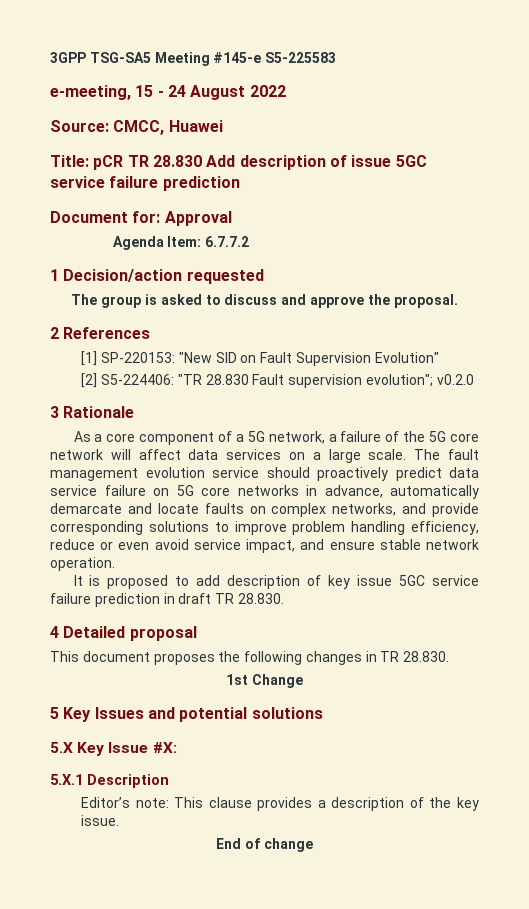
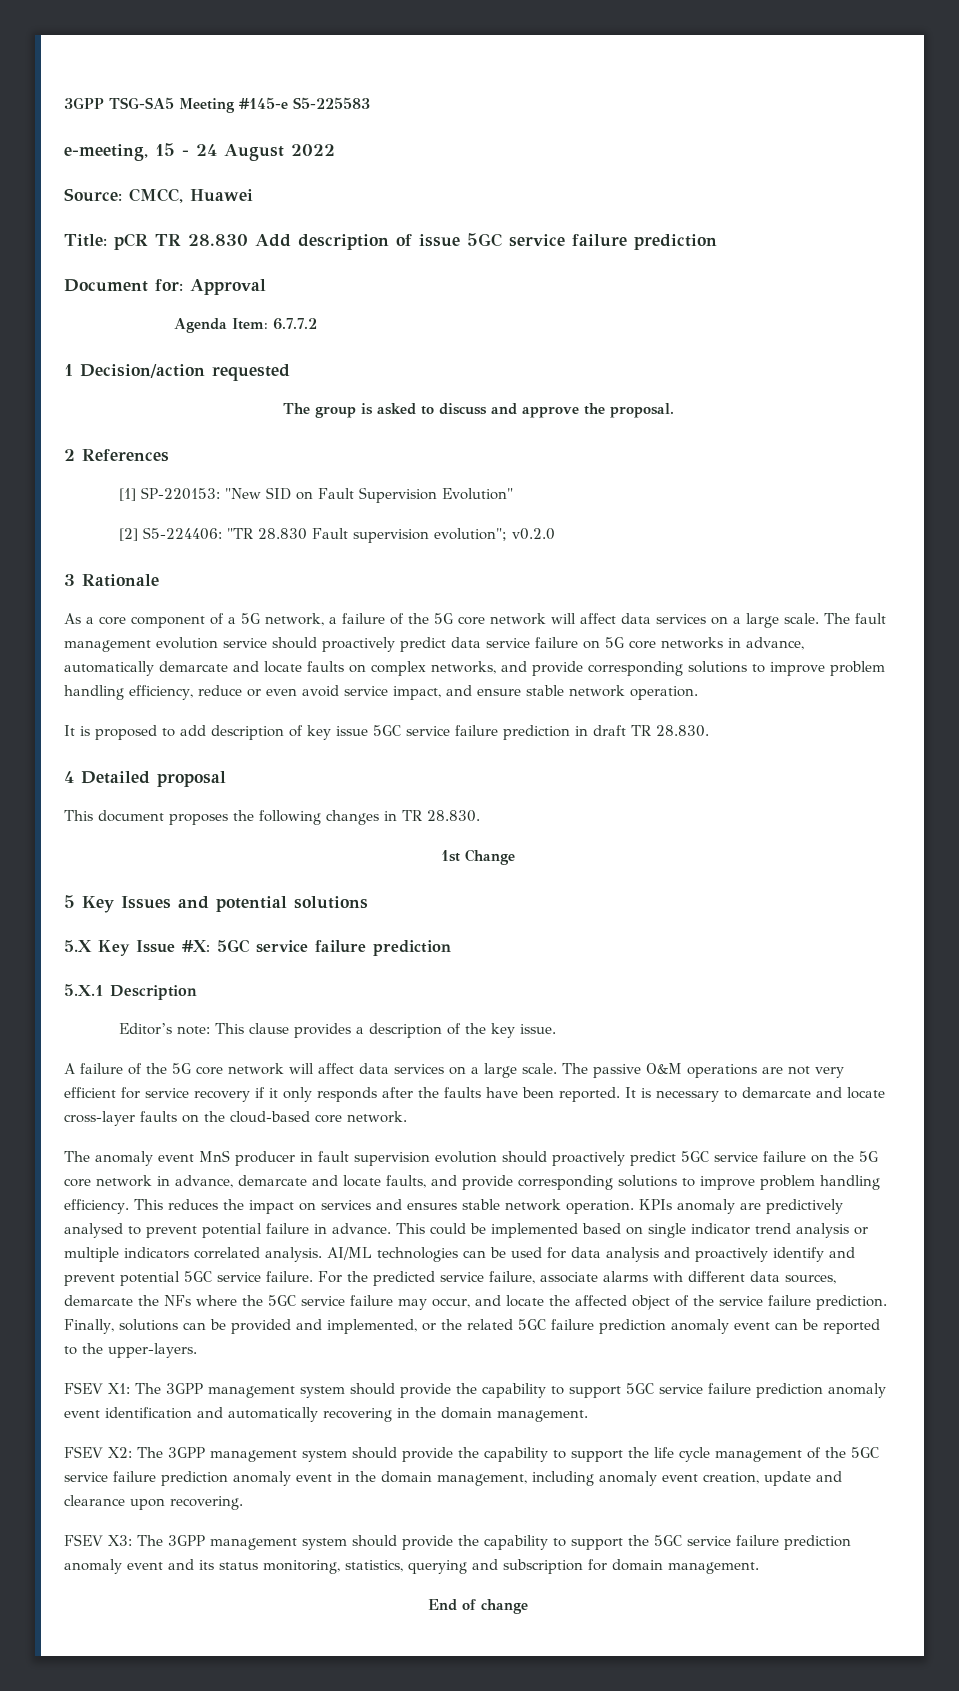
(177, 747) none -> [217,939,451,956] 5GC service failure prediction
(120, 820) none -> [64,1063,844,1078] [64,1087,885,1102] [64,1111,407,1126] [64,1150,878,1166] [64,1175,880,1190] [64,1199,843,1214] [64,1223,868,1238] [64,1247,855,1262] [64,1271,836,1286] [64,1295,887,1310] [64,1319,880,1334] [64,1343,197,1358] [64,1382,886,1398] [64,1407,588,1422] [64,1446,879,1462] [64,1471,842,1486] [64,1495,243,1510] [64,1534,851,1550] [64,1559,759,1574] // A failure of the 5G core network will affect data services on a large scale. The passive O&M operations are not very efficient for service recovery if it only responds after the faults have been reported. It is necessary to demarcate and locate cross-layer faults on the cloud-based core network. // The anomaly event MnS producer in fault supervision evolution should proactively predict 5GC service failure on the 5G core network in advance, demarcate and locate faults, and provide corresponding solutions to improve problem handling efficiency. This reduces the impact on services and ensures stable network operation. KPIs anomaly are predictively analysed to prevent potential failure in advance. This could be implemented based on single indicator trend analysis or multiple indicators correlated analysis. AI/ML technologies can be used for data analysis and proactively identify and prevent potential 5GC service failure. For the predicted service failure, associate alarms with different data sources, demarcate the NFs where the 5GC service failure may occur, and locate the affected object of the service failure prediction. Finally, solutions can be provided and implemented, or the related 5GC failure prediction anomaly event can be reported to the upper-layers. // FSEV X1: The 3GPP management system should provide the capability to support 5GC service failure prediction anomaly event identification and automatically recovering in the domain management. // FSEV X2: The 3GPP management system should provide the capability to support the life cycle management of the 5GC service failure prediction anomaly event in the domain management, including anomaly event creation, update and clearance upon recovering. // FSEV X3: The 3GPP management system should provide the capability to support the 5GC service failure prediction anomaly event and its status monitoring, statistics, querying and subscription for domain management.

